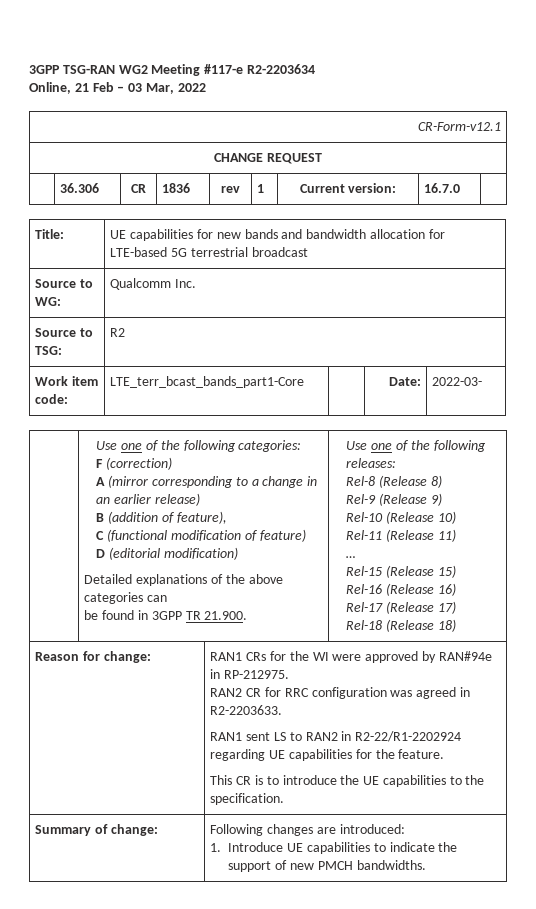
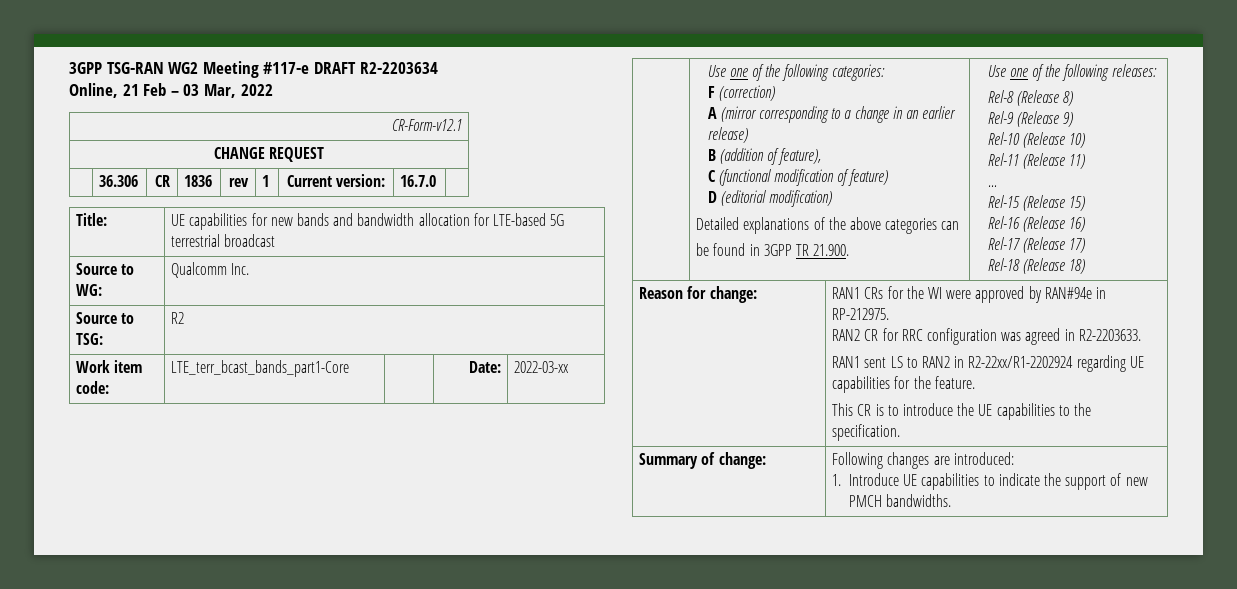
(244, 69) none -> [313,62,356,74] DRAFT
[432,377,483,386] 2022-03- -> [514,361,570,373] 2022-03-xx
[355,731,462,742] R2-22/R1-2202924 -> [968,356,1074,368] R2-22xx/R1-2202924

